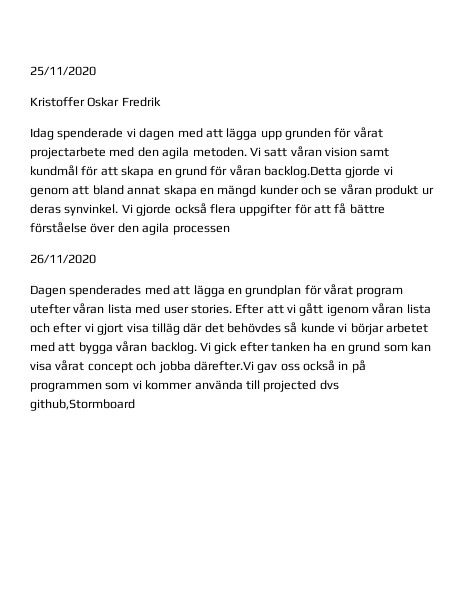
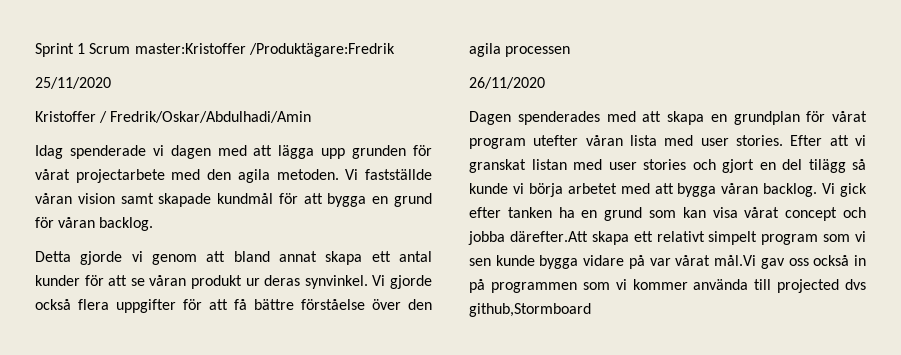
(30, 71) none -> [35,43,395,57] Sprint 1 Scrum master:Kristoffer /Produktägare:Fredrik //
[87,97,161,107] Oskar Fredrik -> [99,111,312,123] / Fredrik/Oskar/Abdulhadi/Amin
[264,148,288,157] satt -> [365,169,433,180] fastställde
(390, 152) none -> [158,193,212,207] skapade
[121,166,155,178] skapa -> [327,193,367,207] bygga
[264,166,342,178] backlog.Detta -> [99,217,154,231] [35,251,71,262] backlog. // Detta
[199,185,321,197] en mängd kunder och -> [371,251,432,262] [35,275,128,286] ett antal kunder för att
[193,285,225,297] lägga -> [667,111,704,125] skapa
[299,303,431,316] [30,323,281,335] gått igenom våran lista och efter vi gjort visa tilläg där det behövdes -> [469,159,846,173] granskat listan med user stories och gjort en del tilägg
[350,323,384,335] börjar -> [528,183,563,197] börja
[193,361,254,371] därefter.Vi -> [509,231,866,245] [469,255,757,269] därefter.Att skapa ett relativt simpelt program som vi sen kunde bygga vidare på var vårat mål.Vi

